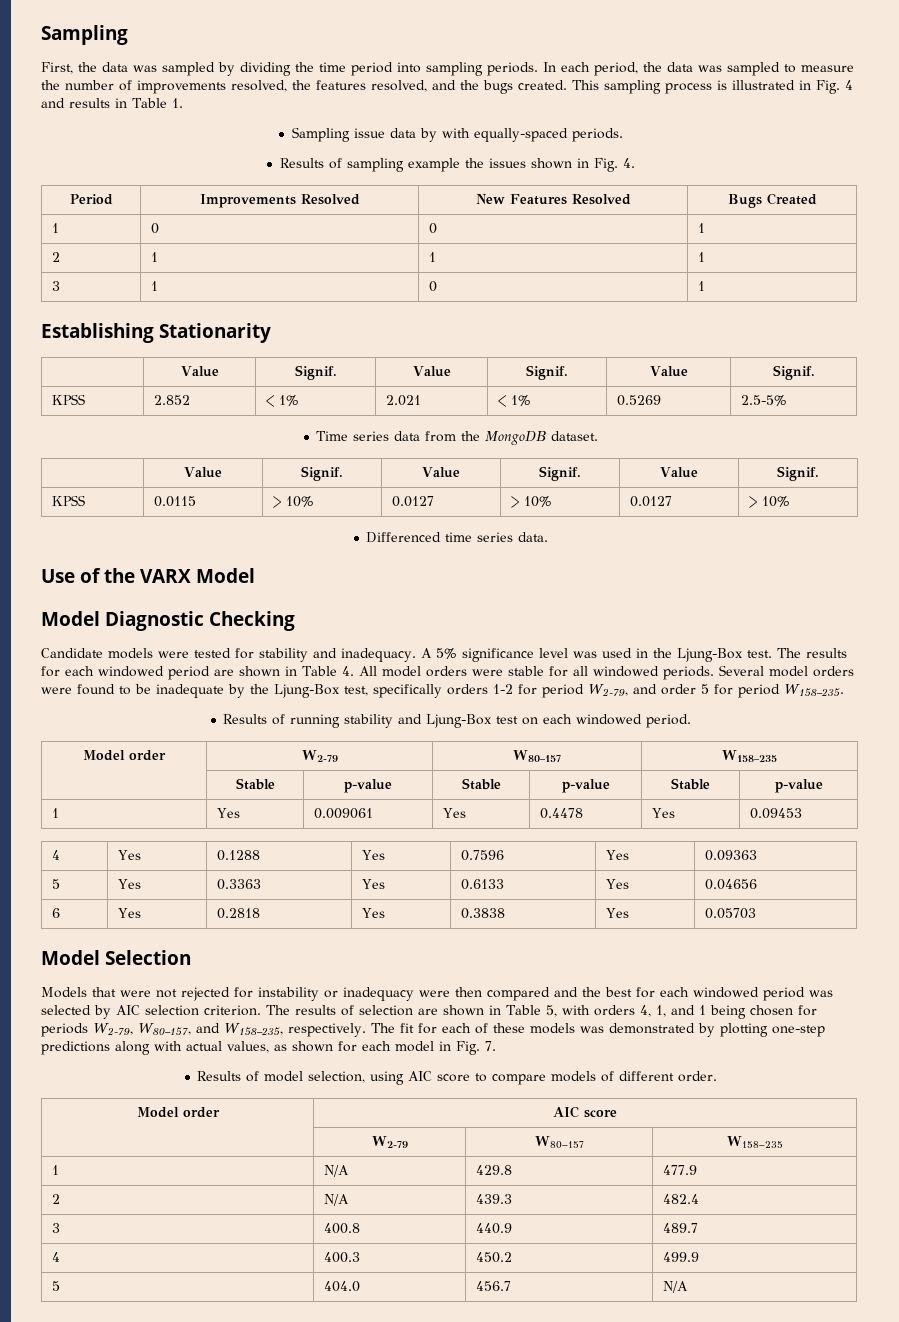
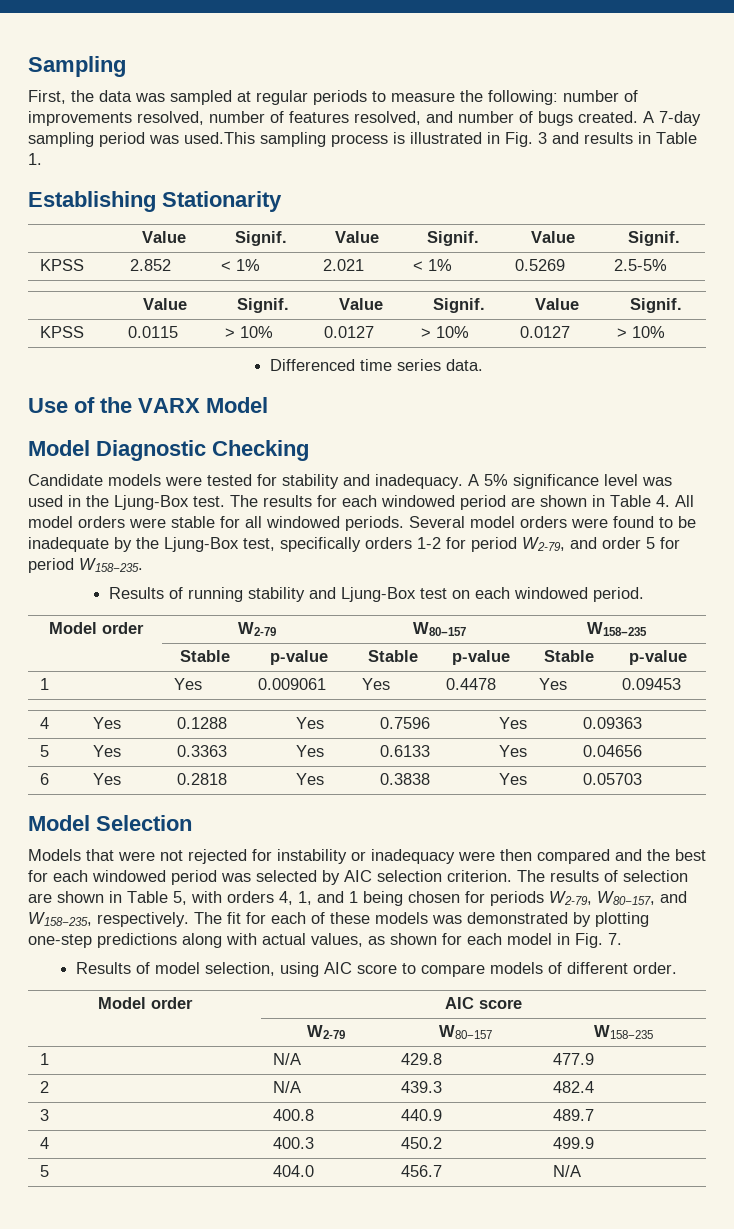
[218,62,780,76] by dividing the time period into sampling periods. In each period, the data was sampled -> [237,90,367,105] at regular periods
(60, 85) none -> [488,90,558,105] following:
[292,80,311,90] the -> [209,111,284,123] number of
[460,80,599,94] the bugs created. This -> [458,111,701,126] [28,132,255,147] number of bugs created. A 7-day sampling period was used.This
[845,80,853,90] 4 -> [538,132,547,144] 3
[291,127,623,142] [279,158,635,172] [69,194,113,205] [199,194,360,208] [475,194,631,205] [727,193,817,208] [51,223,59,233] [150,223,159,234] [428,223,437,234] [697,223,705,233] [51,252,60,262] [150,252,158,262] [428,252,436,262] [697,252,705,262] [51,281,60,291] [150,281,158,291] [428,281,437,292] [697,281,705,291] // Sampling issue data by with equally-spaced periods. // Results of sampling example the issues shown in Fig. 4. // Period | Improvements Resolved | New Features Resolved | Bugs Created // 1 | 0 | 0 | 1 // 2 | 1 | 1 | 1 // 3 | 1 | 0 | 1 -> (42, 159) none
[316,431,599,445] // Time series data from the MongoDB dataset. -> (667, 265) none

